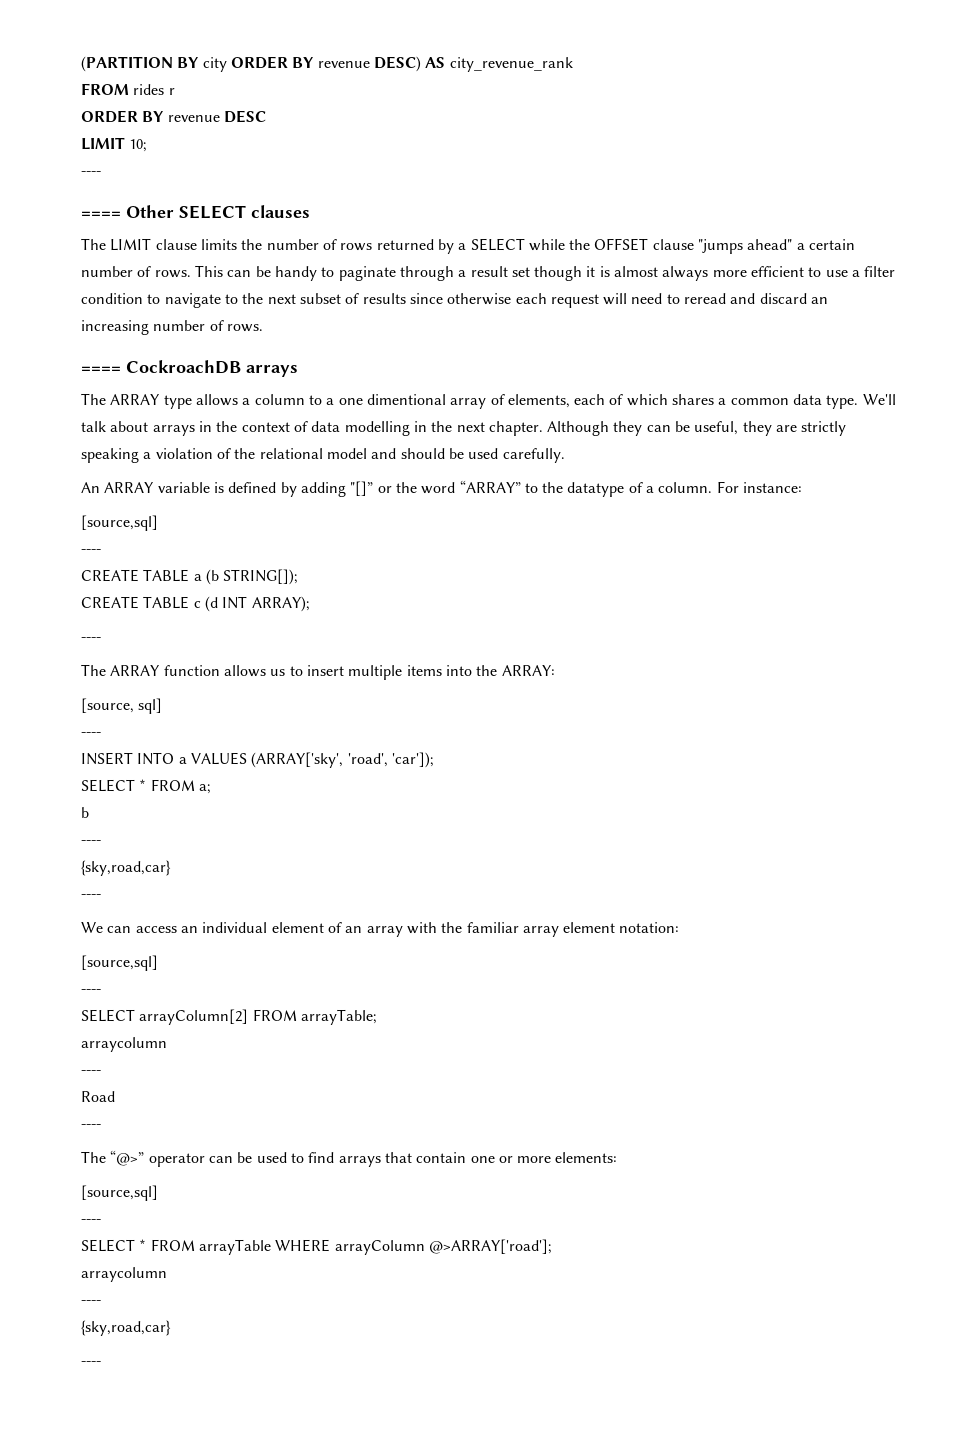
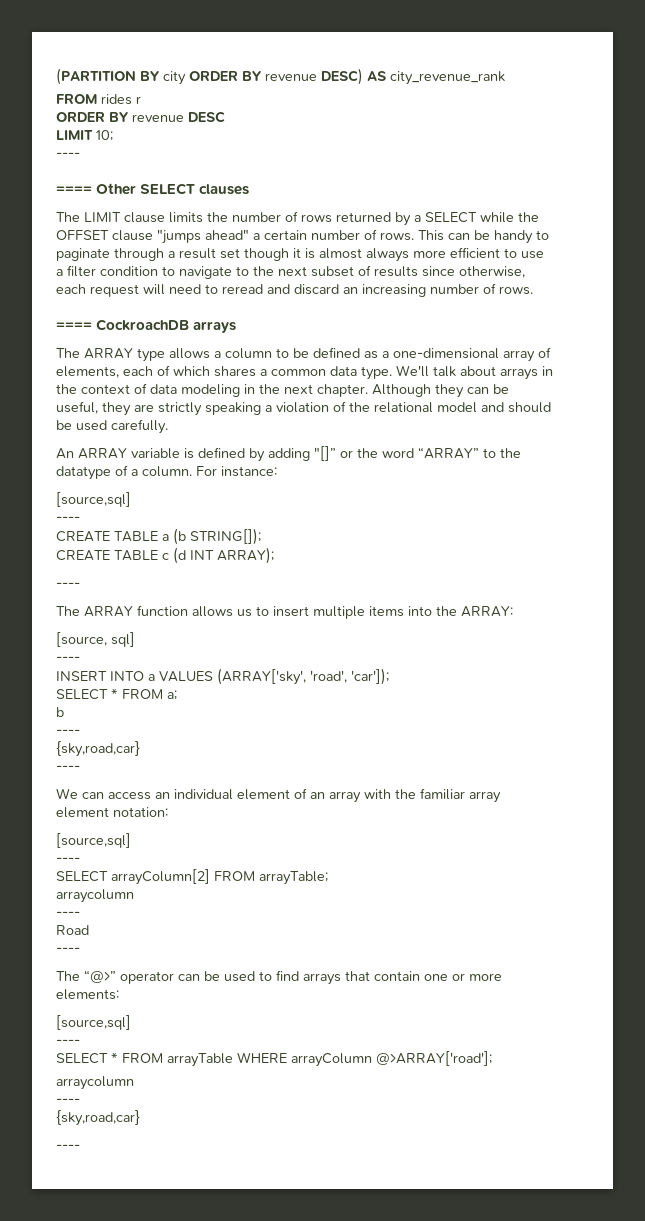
[447,293,512,305] otherwise -> [459,266,525,278] otherwise,
[326,394,446,405] a one dimentional -> [293,347,499,359] be defined as a one-dimensional
[344,421,410,436] modelling -> [181,384,240,397] modeling

